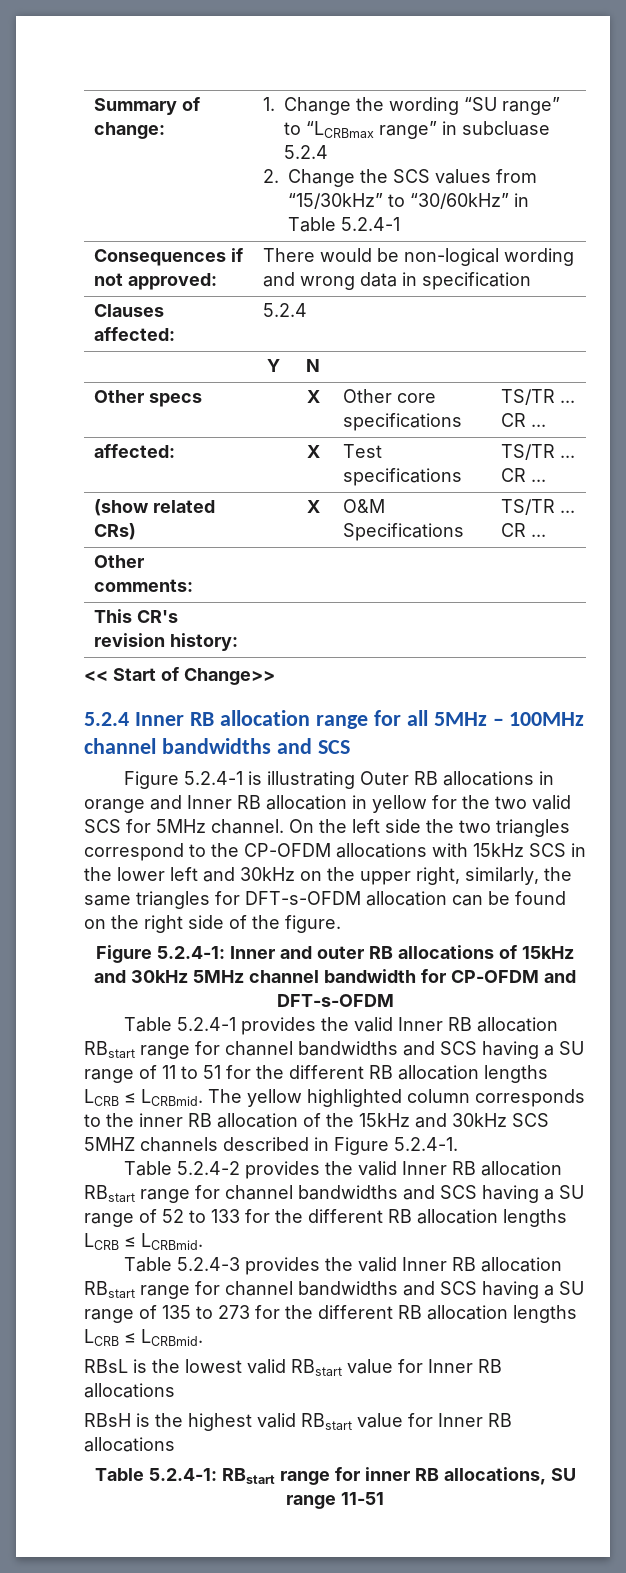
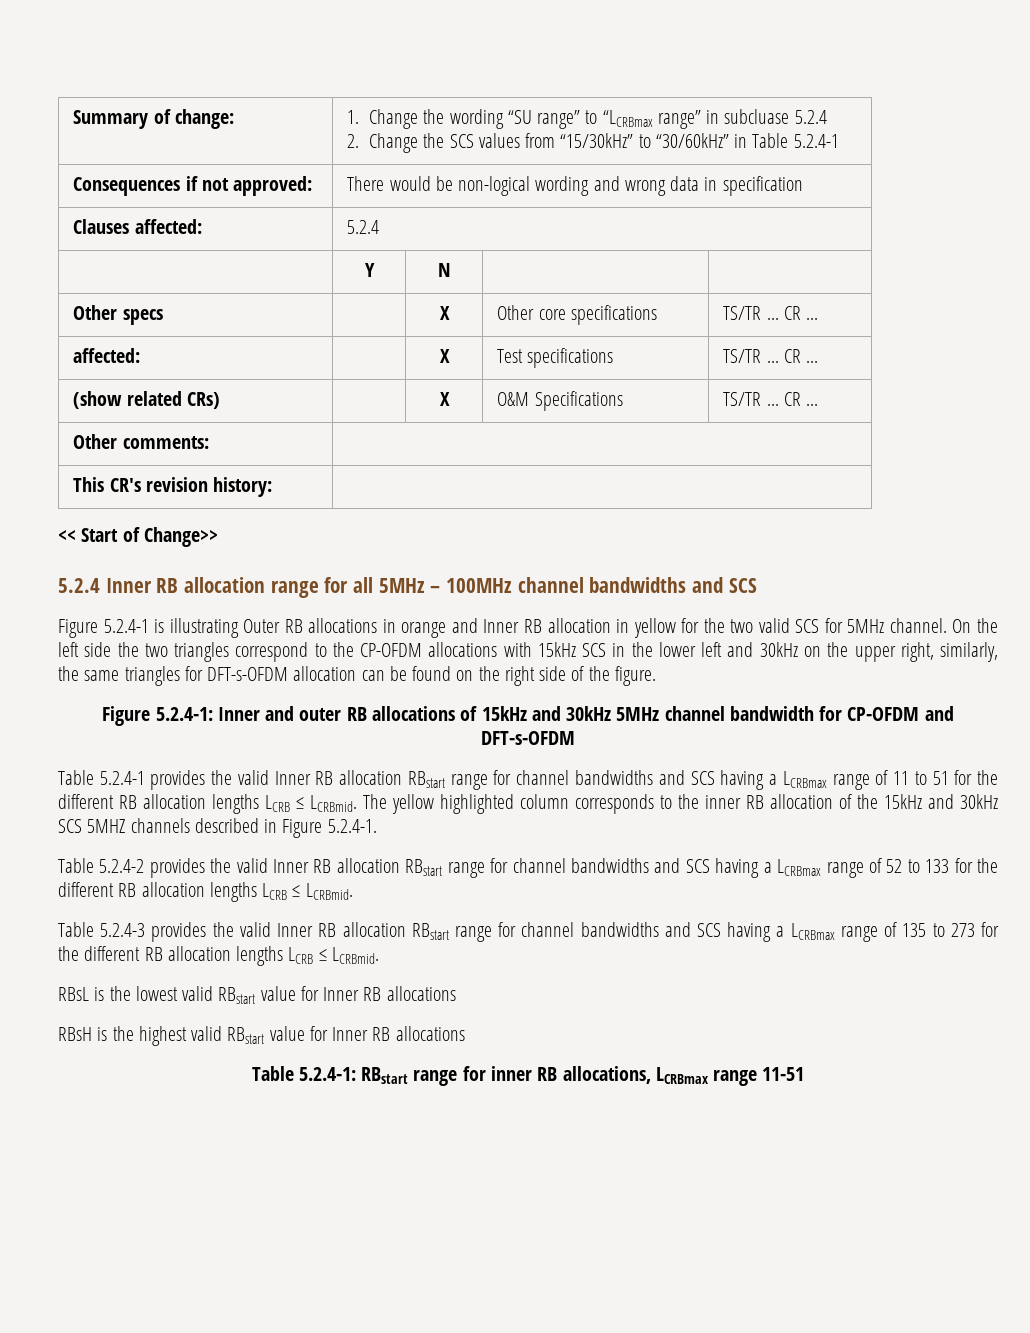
[559,1041,584,1055] SU -> [782,771,827,788] LCRBmax
[559,1185,584,1199] SU -> [777,859,822,876] LCRBmax
[559,1281,584,1295] SU -> [790,923,835,940] LCRBmax
[550,1468,576,1481] SU -> [655,1067,708,1084] LCRBmax

